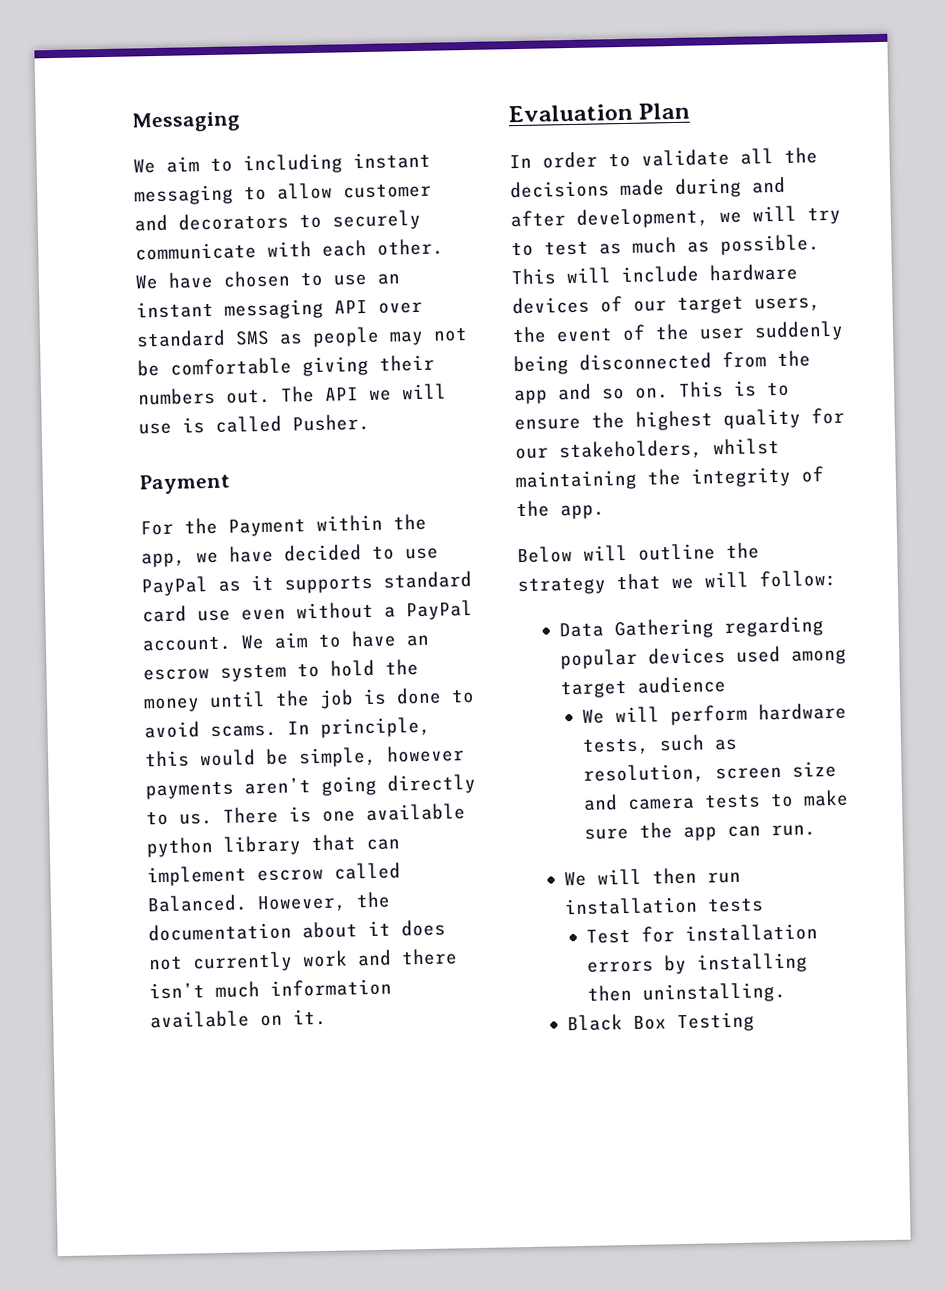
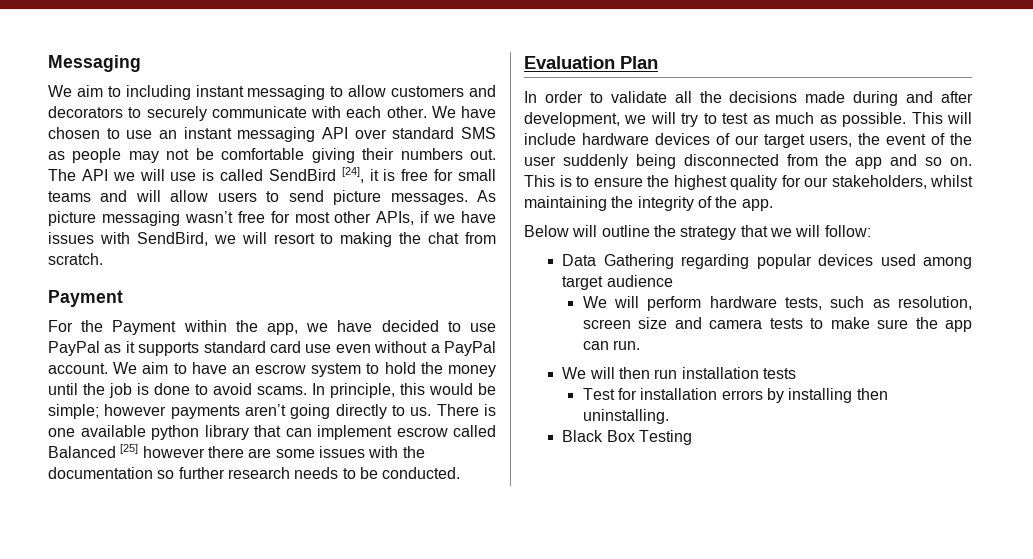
[343,182,432,199] customer -> [391,86,465,97] customers
[292,413,370,432] Pusher. -> [268,167,497,183] [48,190,497,205] [48,211,496,226] [48,232,496,247] [48,253,103,265] SendBird [24], it is free for small teams and will allow users to send picture messages. As picture messaging wasn’t free for most other APIs, if we have issues with SendBird, we will resort to making the chat from scratch.
[298,746,377,768] simple, -> [48,404,99,419] simple;
[147,891,391,913] [148,919,446,942] [148,948,458,973] [149,978,392,1000] [150,1008,327,1029] Balanced. However, the documentation about it does not currently work and there isn’t much information available on it. -> [48,444,425,458] [48,467,461,479] Balanced [25] however there are some issues with the documentation so further research needs to be conducted.

